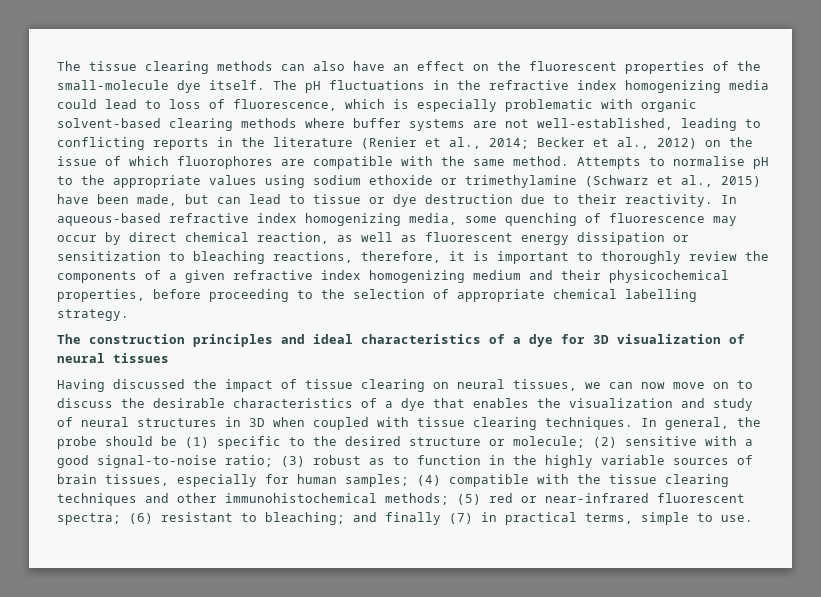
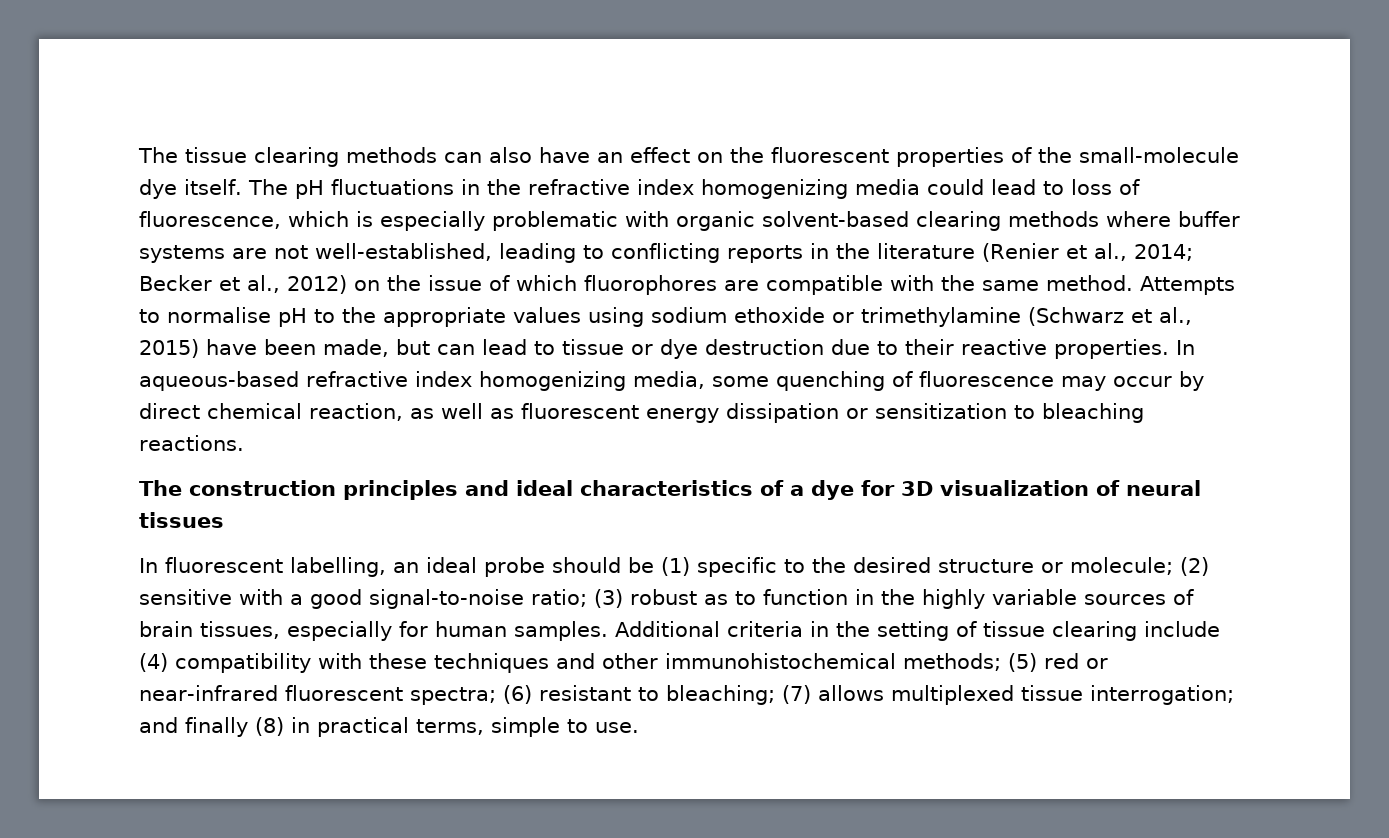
[625,194,713,207] reactivity. -> [961,339,1169,359] reactive properties.
[273,251,769,264] [57,270,729,283] [57,289,697,302] [57,309,129,321] reactions, therefore, it is important to thoroughly review the components of a given refractive index homogenizing medium and their physicochemical properties, before proceeding to the selection of appropriate chemical labelling strategy. -> [139,435,244,451] reactions.
[57,379,753,392] [57,398,753,411] [57,417,761,430] Having discussed the impact of tissue clearing on neural tissues, we can now move on to discuss the desirable characteristics of a dye that enables the visualization and study of neural structures in 3D when coupled with tissue clearing techniques. In general, the -> [139,557,477,577] In fluorescent labelling, an ideal
[345,474,729,487] samples; (4) compatible with the tissue clearing -> [514,621,1220,641] [139,653,427,673] samples. Additional criteria in the setting of tissue clearing include (4) compatibility with these
(345, 518) none -> [781,685,1234,705] (7) allows multiplexed tissue interrogation;
[449,513,473,524] (7) -> [255,717,284,736] (8)

